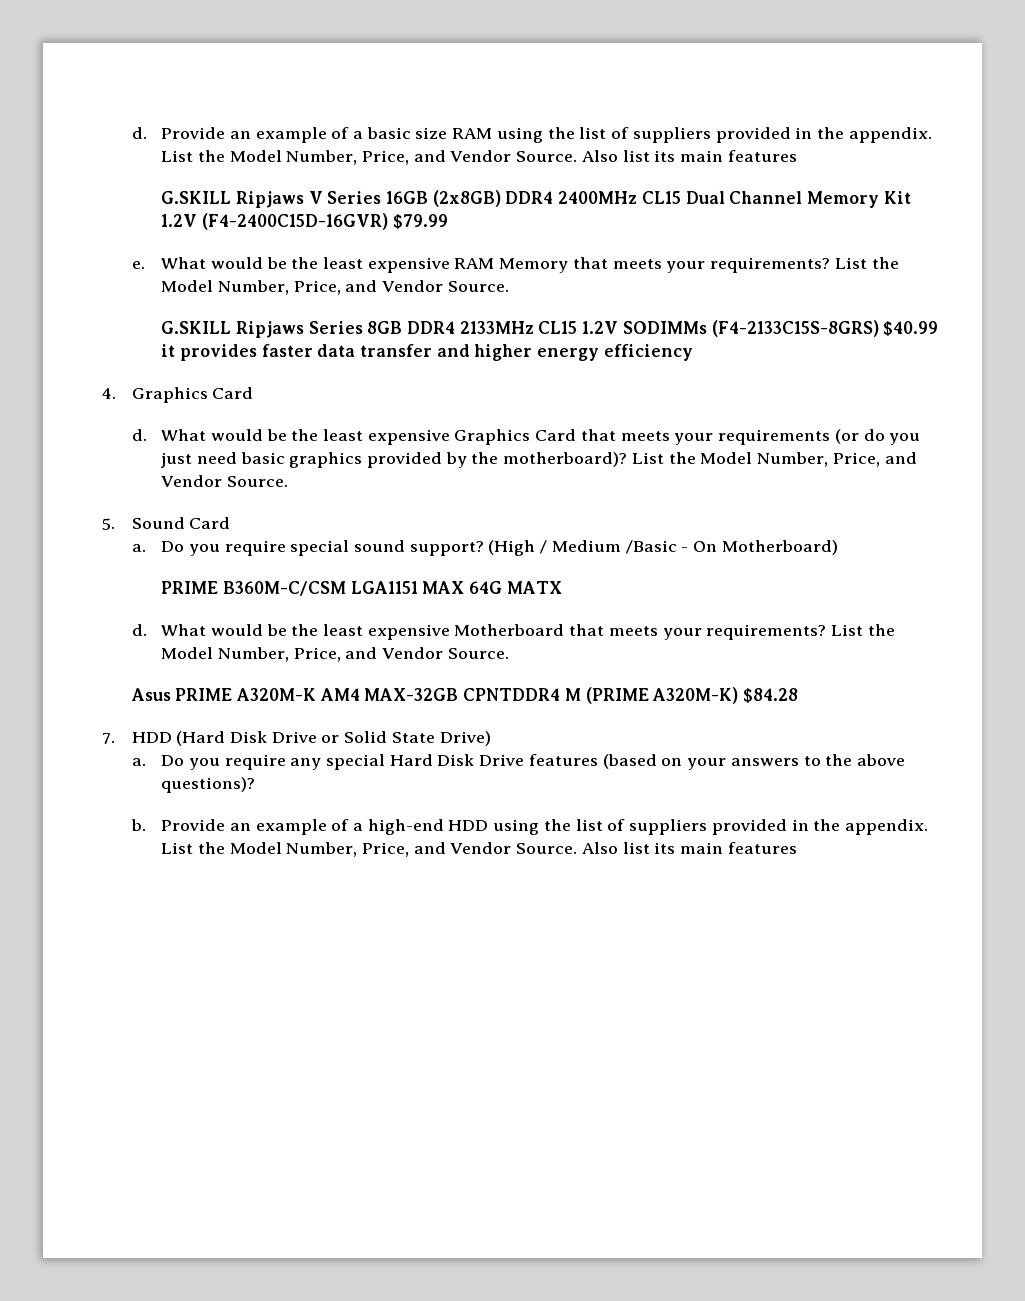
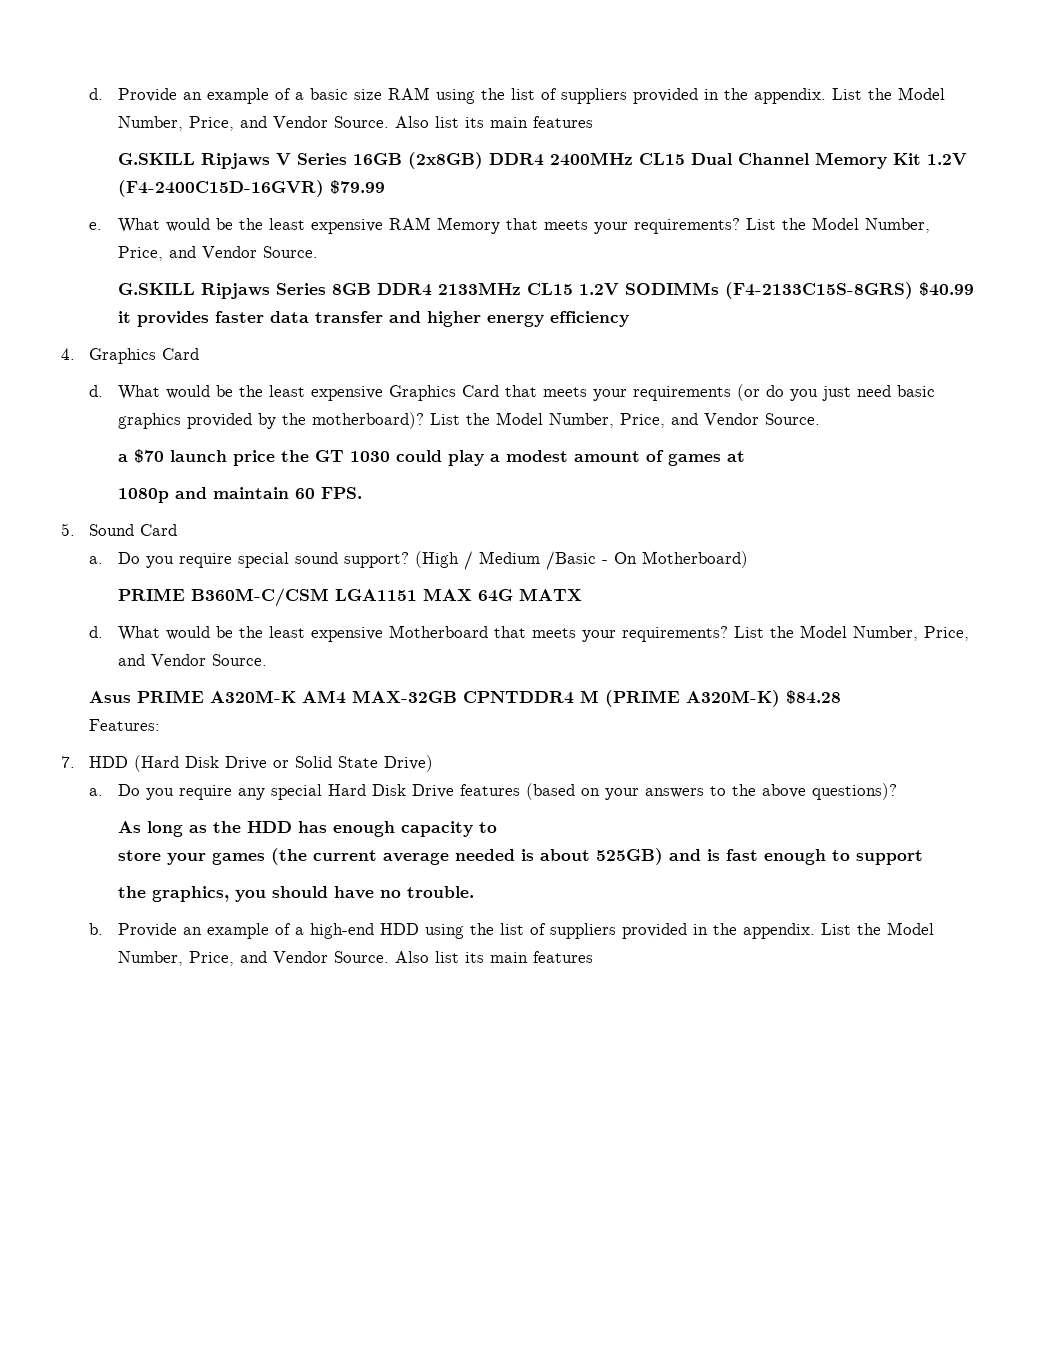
(288, 481) none -> [117,449,745,466] [117,487,362,503] // a $70 launch price the GT 1030 could play a modest amount of games at // 1080p and maintain 60 FPS.
(799, 695) none -> [89,719,161,731] // Features:
(256, 785) none -> [117,821,497,837] [117,848,923,865] [117,886,474,902] // As long as the HDD has enough capacity to // store your games (the current average needed is about 525GB) and is fast enough to support // the graphics, you should have no trouble.

